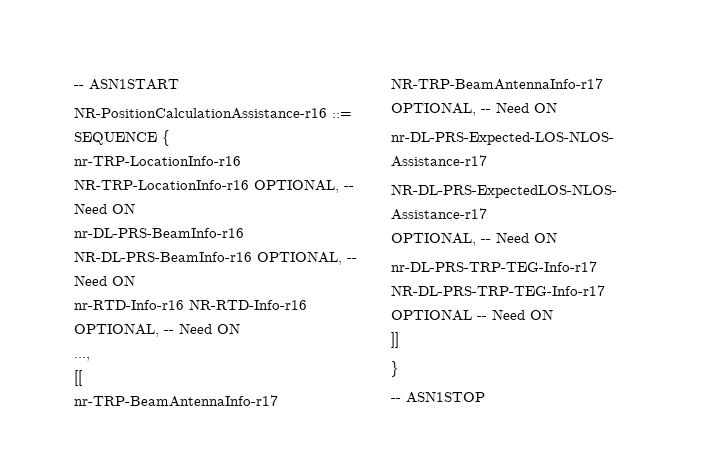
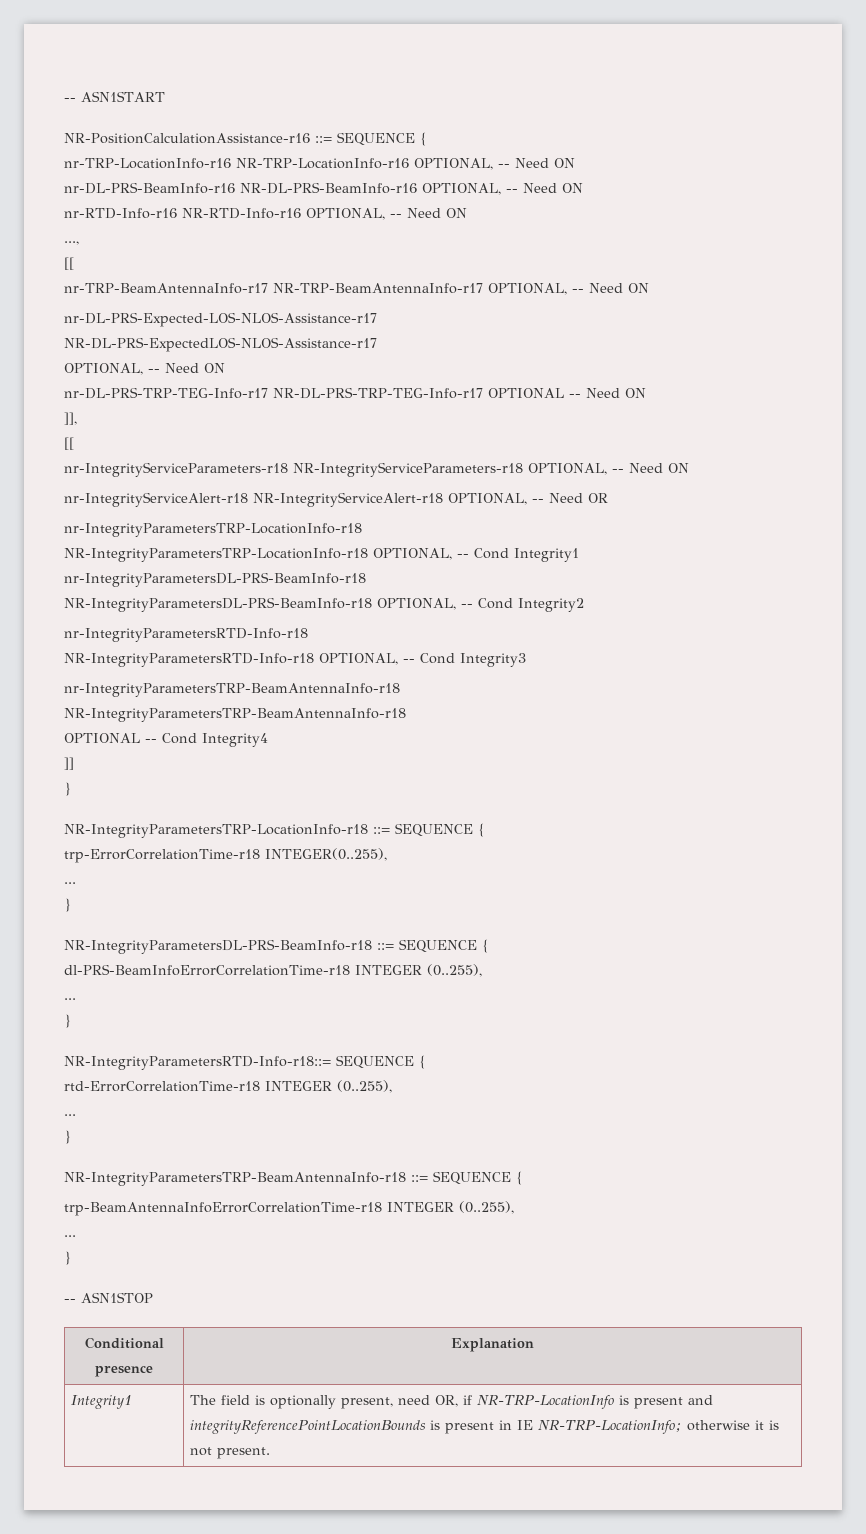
[391,332,399,348] [391,361,399,377] [391,391,485,403] ]] // } // -- ASN1STOP -> [64,412,77,425] [64,437,74,450] [64,462,689,477] [64,492,608,507] [64,523,362,537] [64,548,579,562] [64,572,366,587] [64,597,584,612] [64,628,308,642] [64,653,526,667] [64,683,400,697] [64,708,406,722] [64,733,268,747] [64,757,74,770] [64,782,71,796] [64,823,485,838] [64,848,387,863] [64,882,76,884] [64,898,71,912] [64,939,489,954] [64,964,482,977] [64,998,76,1000] [64,1014,71,1028] [64,1055,426,1070] [64,1080,392,1093] [64,1114,76,1116] [64,1130,71,1144] [64,1171,523,1186] [64,1201,514,1216] [64,1235,76,1237] [64,1251,71,1265] [64,1292,153,1303] [84,1337,164,1349] [95,1365,153,1377] [451,1338,534,1352] [71,1395,133,1409] [190,1395,714,1409] [190,1420,780,1434] [190,1447,271,1459] ]], // [[ // nr-IntegrityServiceParameters-r18 NR-IntegrityServiceParameters-r18 OPTIONAL, -- Need ON // nr-IntegrityServiceAlert-r18 NR-IntegrityServiceAlert-r18 OPTIONAL, -- Need OR // nr-IntegrityParametersTRP-LocationInfo-r18 // NR-IntegrityParametersTRP-LocationInfo-r18 OPTIONAL, -- Cond Integrity1 nr-IntegrityParametersDL-PRS-BeamInfo-r18 // NR-IntegrityParametersDL-PRS-BeamInfo-r18 OPTIONAL, -- Cond Integrity2 // nr-IntegrityParametersRTD-Info-r18 // NR-IntegrityParametersRTD-Info-r18 OPTIONAL, -- Cond Integrity3 // nr-IntegrityParametersTRP-BeamAntennaInfo-r18 // NR-IntegrityParametersTRP-BeamAntennaInfo-r18 // OPTIONAL -- Cond Integrity4 // ]] // } // NR-IntegrityParametersTRP-LocationInfo-r18 ::= SEQUENCE { // trp-ErrorCorrelationTime-r18 INTEGER(0..255), // ... // } // NR-IntegrityParametersDL-PRS-BeamInfo-r18 ::= SEQUENCE { // dl-PRS-BeamInfoErrorCorrelationTime-r18 INTEGER (0..255), // ... // } // NR-IntegrityParametersRTD-Info-r18::= SEQUENCE { // rtd-ErrorCorrelationTime-r18 INTEGER (0..255), // ... // } // NR-IntegrityParametersTRP-BeamAntennaInfo-r18 ::= SEQUENCE { // trp-BeamAntennaInfoErrorCorrelationTime-r18 INTEGER (0..255), // ... // } // -- ASN1STOP // Conditional presence | Explanation // Integrity1 | The field is optionally present, need OR, if NR-TRP-LocationInfo is present and integrityReferencePointLocationBounds is present in IE NR-TRP-LocationInfo; otherwise it is not present.

